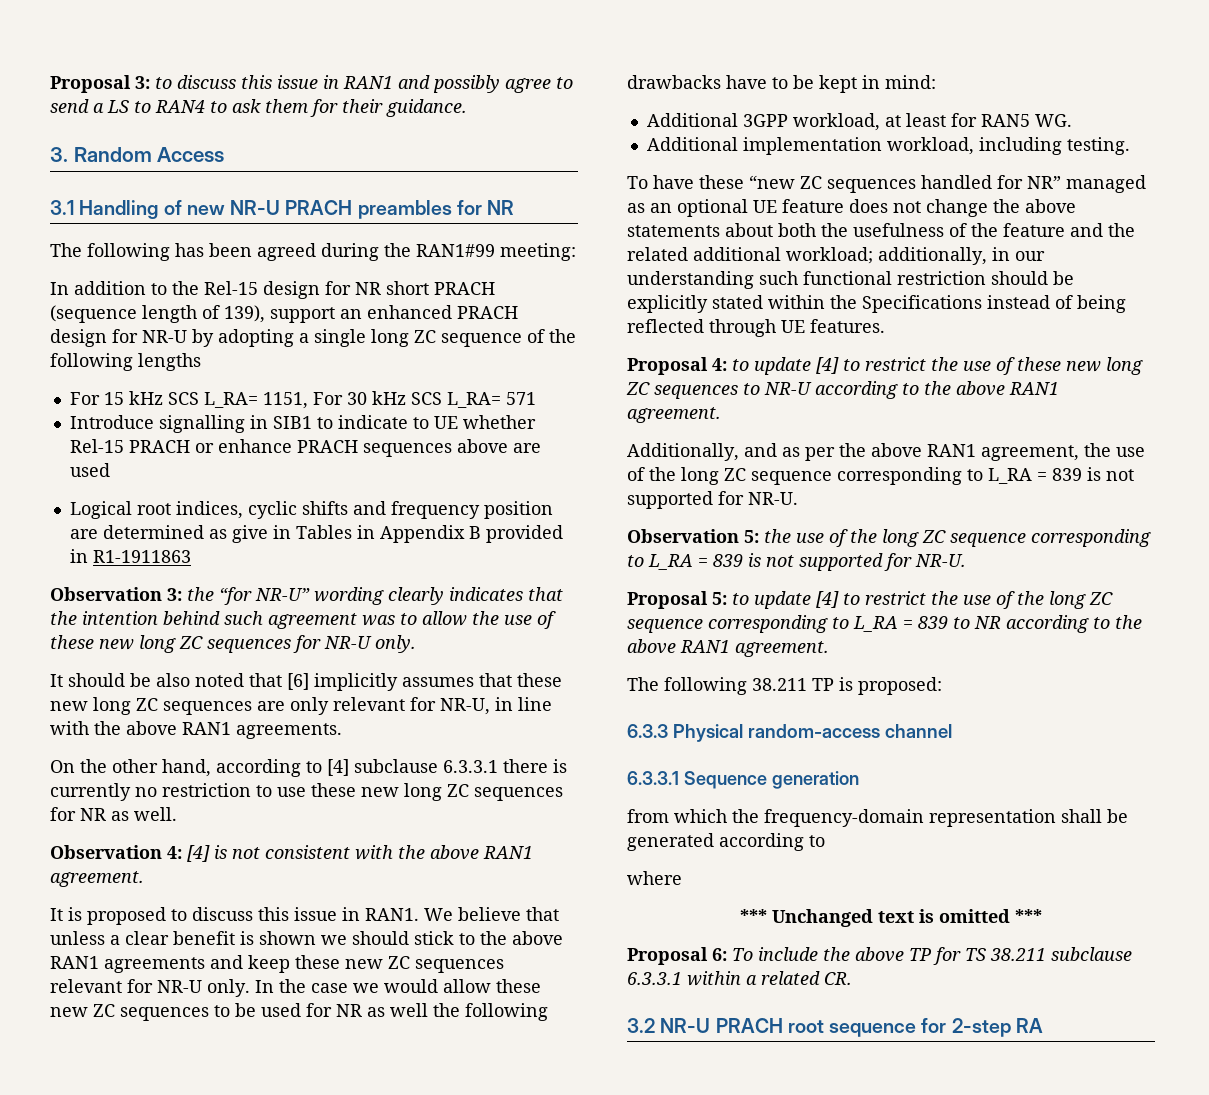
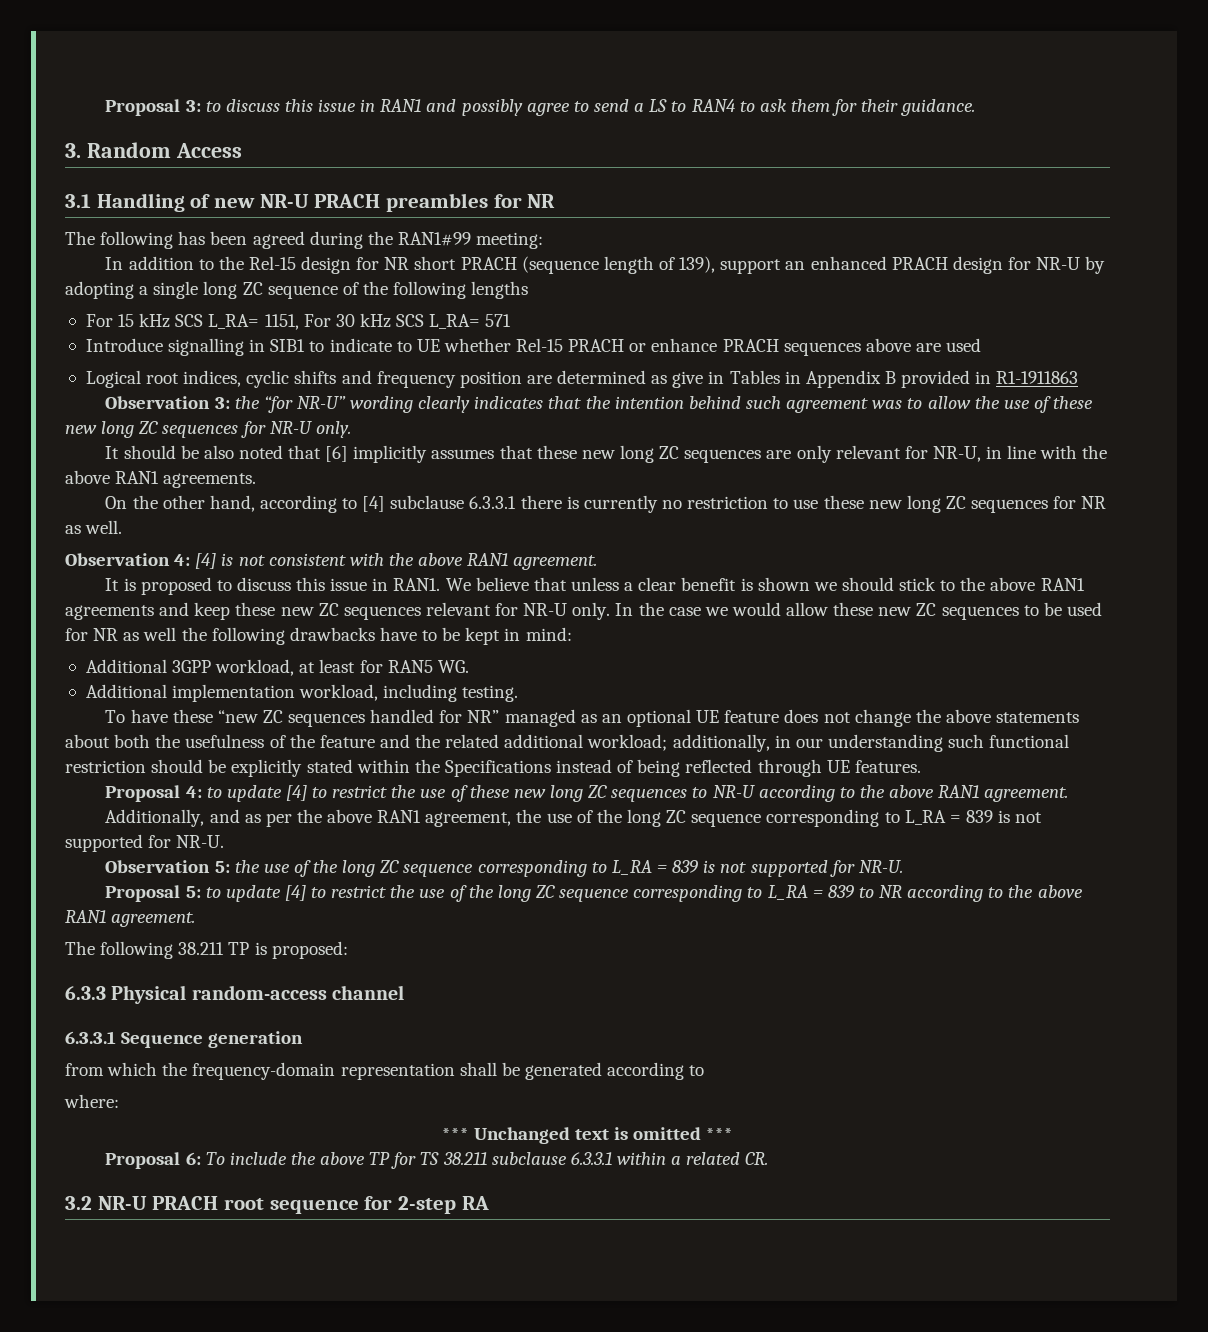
[627,871,682,885] where -> [64,1094,119,1108] where:

